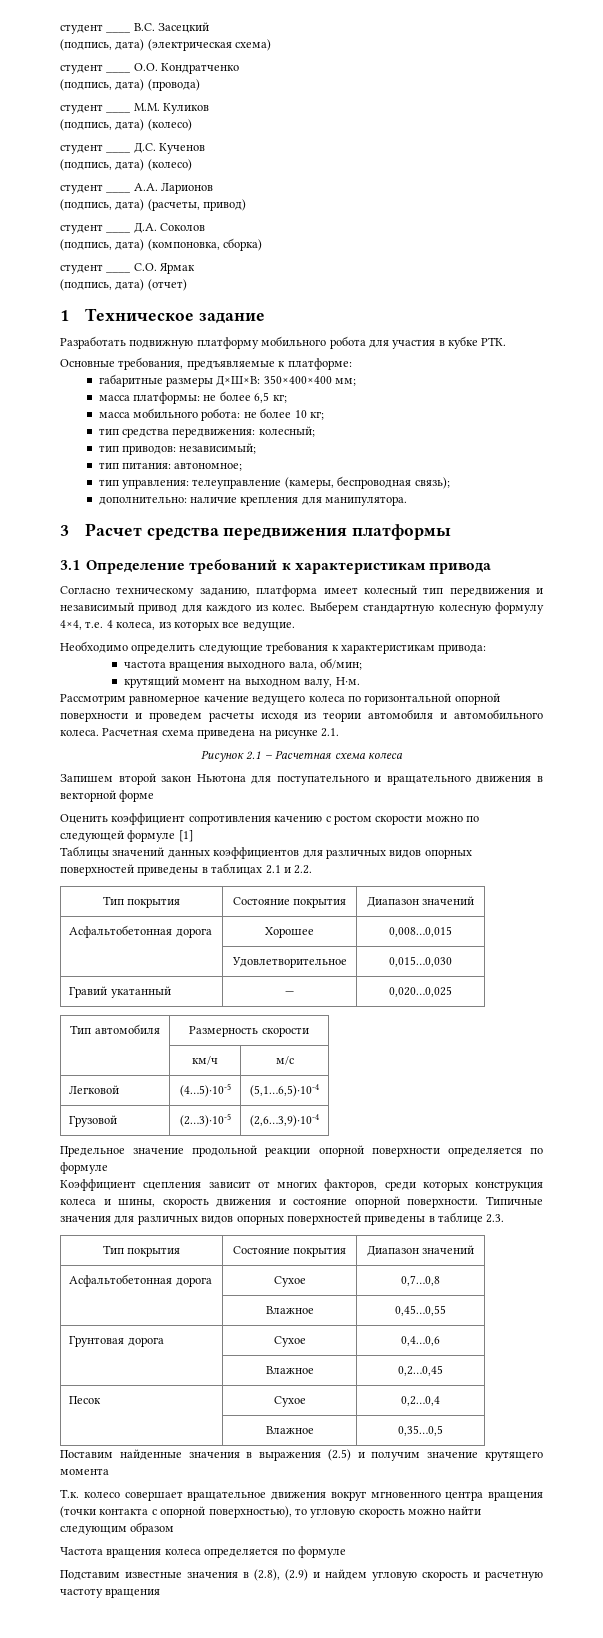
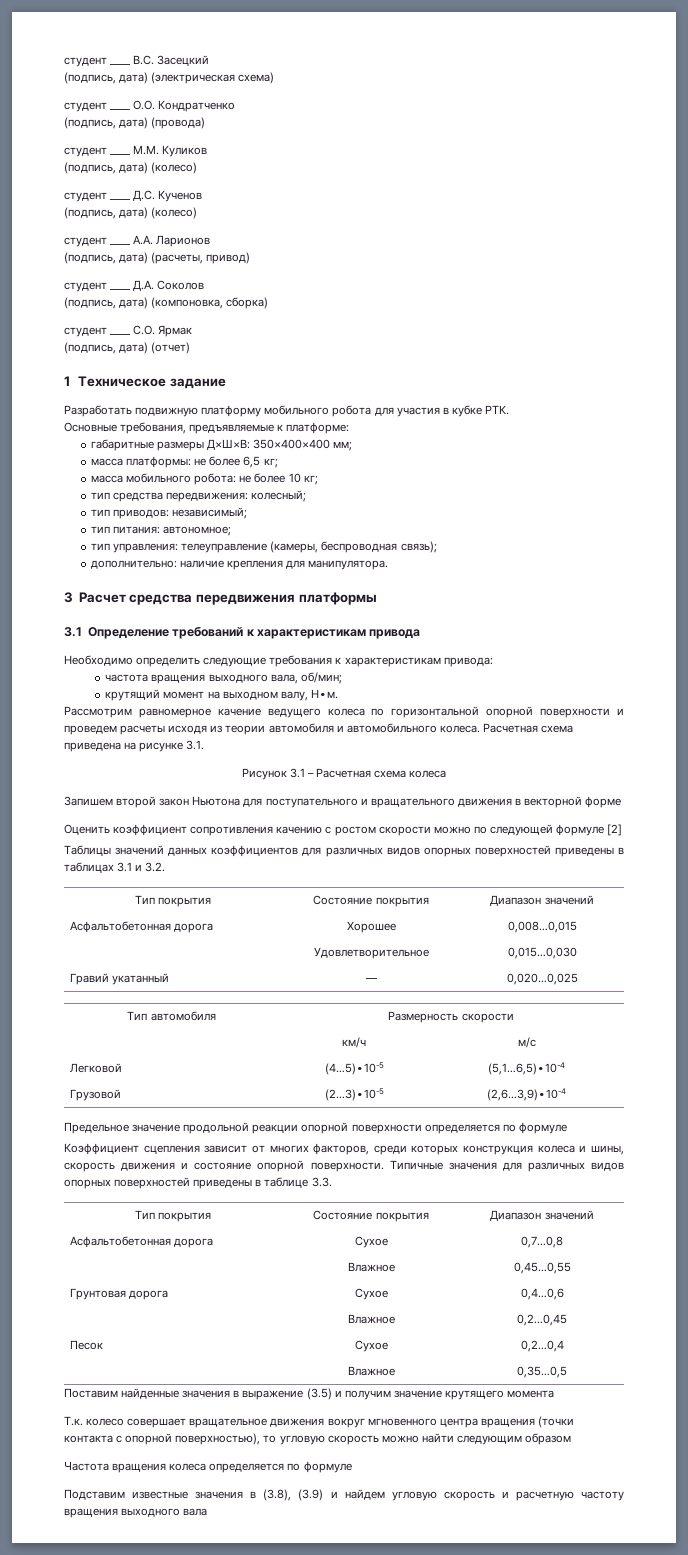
[60,585,543,597] [60,601,545,614] [60,620,295,631] // Согласно техническому заданию, платформа имеет колесный тип передвижения и независимый привод для каждого из колес. Выберем стандартную колесную формулу 4×4, т.е. 4 колеса, из которых все ведущие. -> (421, 634) none
[321,728,340,737] 2.1. -> [186,740,205,750] 3.1.
[246,751,262,760] 2.1 -> [289,768,305,778] 3.1
[178,830,193,842] [1] -> [607,824,623,836] [2]
[265,865,313,874] 2.1 и 2.2. -> [117,862,166,872] 3.1 и 3.2.
[486,1214,505,1223] 2.3. -> [311,1177,332,1187] 3.3.
[259,1449,351,1461] выражения (2.5) -> [242,1388,332,1400] выражение (3.5)
[254,1569,308,1581] (2.8), (2.9) -> [263,1489,324,1501] (3.8), (3.9)
(161, 1593) none -> [121,1508,208,1517] выходного вала

